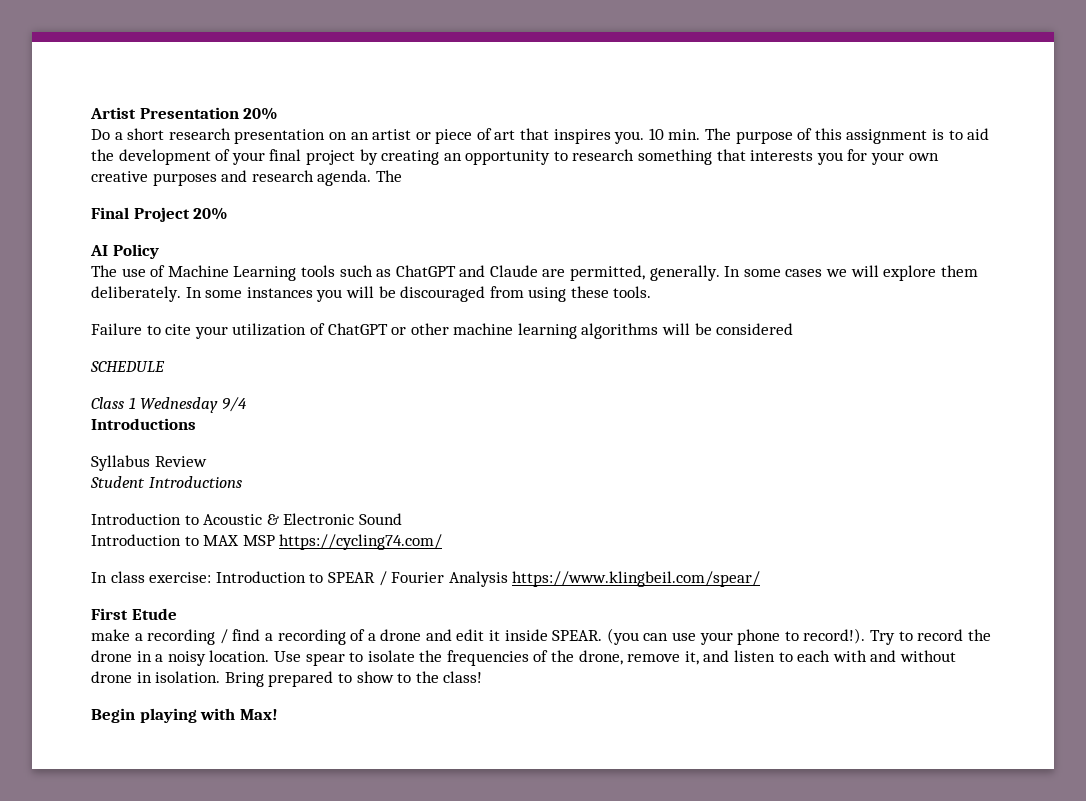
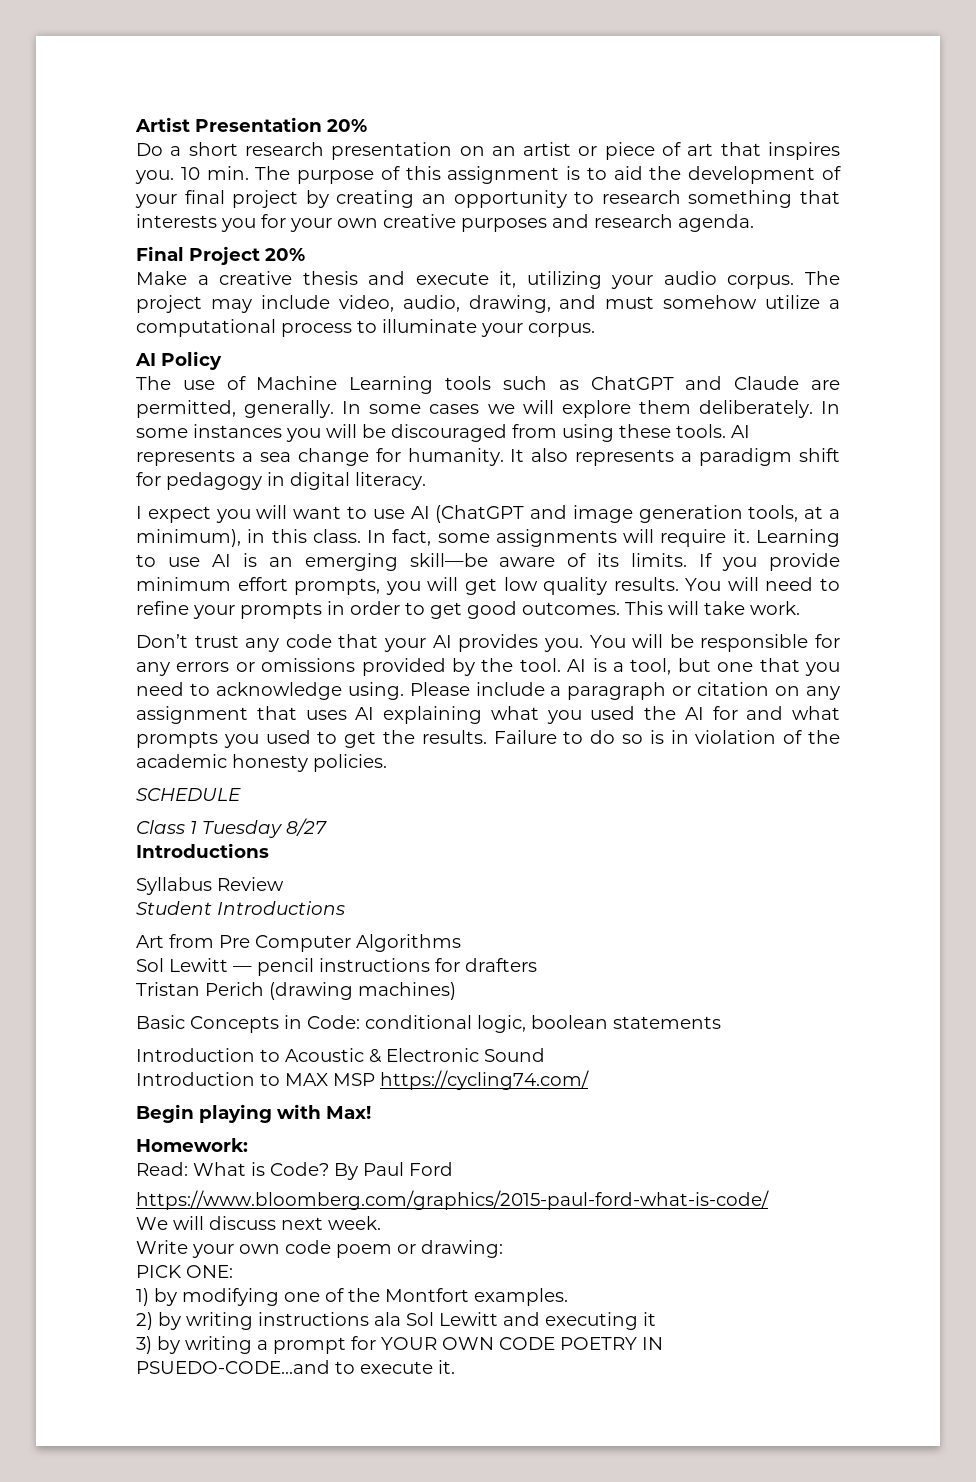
[375,170,402,182] The -> (754, 223) none
(229, 213) none -> [136,271,840,289] [136,295,840,313] [136,319,595,337] // Make a creative thesis and execute it, utilizing your audio corpus. The project may include video, audio, drawing, and must somehow utilize a computational process to illuminate your corpus.
[91,323,794,339] // Failure to cite your utilization of ChatGPT or other machine learning algorithms will be considered -> [731,425,750,438] [136,448,840,466] [136,472,426,490] [136,505,841,523] [136,529,840,547] [136,553,840,571] [136,577,840,595] [136,601,800,619] [136,634,841,652] [136,658,840,676] [136,682,840,700] [136,706,840,724] [136,730,840,748] [136,754,387,772] AI represents a sea change for humanity. It also represents a paradigm shift for pedagogy in digital literacy. // I expect you will want to use AI (ChatGPT and image generation tools, at a minimum), in this class. In fact, some assignments will require it. Learning to use AI is an emerging skill—be aware of its limits. If you provide minimum effort prompts, you will get low quality results. You will need to refine your prompts in order to get good outcomes. This will take work. // Don’t trust any code that your AI provides you. You will be responsible for any errors or omissions provided by the tool. AI is a tool, but one that you need to acknowledge using. Please include a paragraph or citation on any assignment that uses AI explaining what you used the AI for and what prompts you used to get the results. Failure to do so is in violation of the academic honesty policies.
[140,397,247,413] Wednesday 9/4 -> [202,818,327,838] Tuesday 8/27
(242, 482) none -> [136,934,461,952] [136,958,537,976] [136,982,456,1000] [136,1015,721,1033] // Art from Pre Computer Algorithms // Sol Lewitt — pencil instructions for drafters // Tristan Perich (drawing machines) // Basic Concepts in Code: conditional logic, boolean statements
[91,571,761,587] [91,608,177,620] [91,628,991,645] [91,650,956,666] [91,671,483,687] [91,708,278,723] In class exercise: Introduction to SPEAR / Fourier Analysis https://www.klingbeil.com/spear/ // First Etude // make a recording / find a recording of a drone and edit it inside SPEAR. (you can use your phone to record!). Try to record the drone in a noisy location. Use spear to isolate the frequencies of the drone, remove it, and listen to each with and without drone in isolation. Bring prepared to show to the class! // Begin playing with Max! -> [136,1104,371,1123] [136,1138,248,1152] [136,1162,453,1180] [136,1190,769,1210] [136,1216,381,1230] [136,1240,503,1258] [136,1265,233,1278] [136,1288,568,1306] [136,1312,656,1330] [136,1336,663,1354] [136,1360,455,1374] Begin playing with Max! // Homework: // Read: What is Code? By Paul Ford // https://www.bloomberg.com/graphics/2015-paul-ford-what-is-code/ // We will discuss next week. // Write your own code poem or drawing: // PICK ONE: // 1) by modifying one of the Montfort examples. // 2) by writing instructions ala Sol Lewitt and executing it // 3) by writing a prompt for YOUR OWN CODE POETRY IN PSUEDO-CODE…and to execute it.

